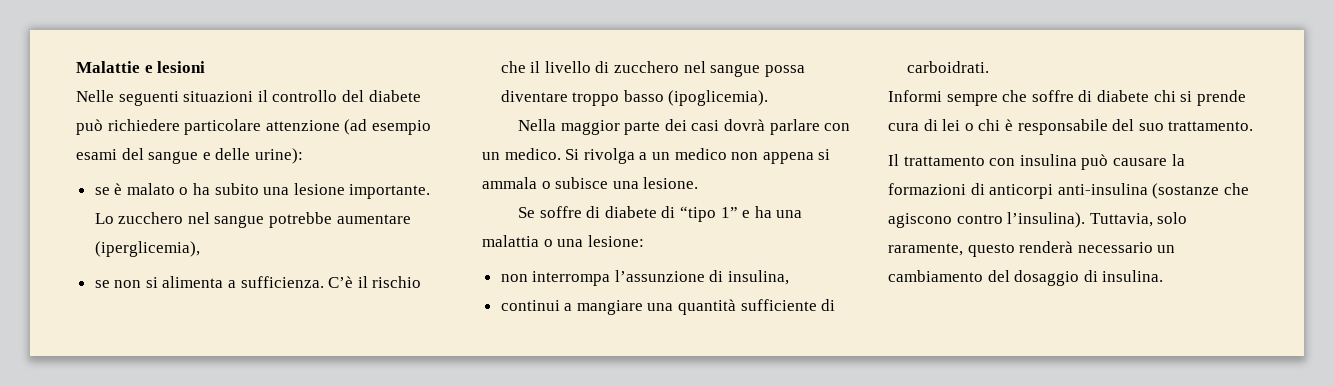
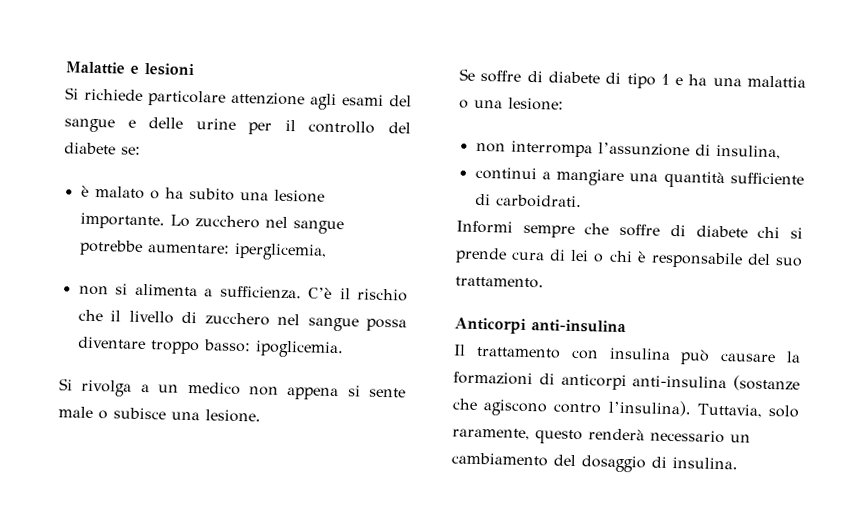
[76,90,421,106] [76,119,431,135] Nelle seguenti situazioni il controllo del diabete può richiedere particolare attenzione (ad esempio -> [65,87,337,110] Si richiede particolare attenzione agli
[254,148,303,164] [94,187,110,195] urine): // se -> [195,118,411,135] [64,142,141,155] urine per il controllo del diabete se: //
[336,214,411,224] [94,241,200,257] [94,280,110,288] aumentare (iperglicemia), // se -> [147,242,327,261] aumentare: iperglicemia, //
[623,90,769,106] [518,119,851,135] [482,148,561,160] basso (ipoglicemia). // Nella maggior parte dei casi dovrà parlare con un medico. -> [202,339,344,359] basso: ipoglicemia. //
[482,177,537,189] ammala -> [369,387,406,398] [58,406,93,418] sente male
[680,206,738,222] “tipo 1” -> [626,73,670,89] tipo 1
(1254, 126) none -> [454,317,626,334] // Anticorpi anti-insulina

